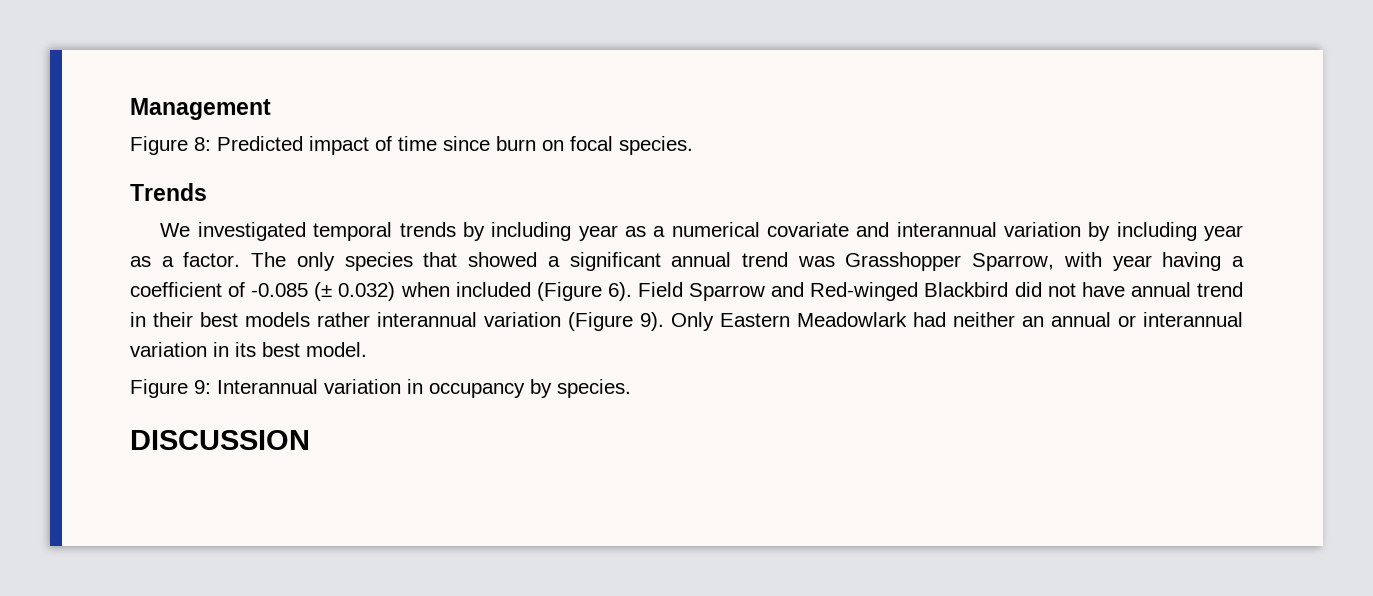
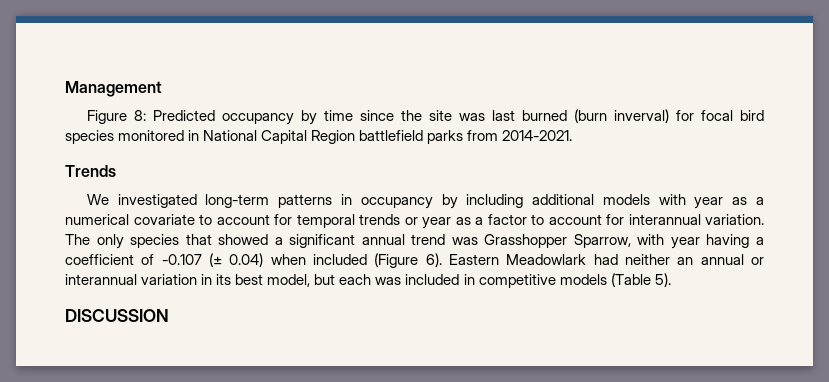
[309,136,693,155] [130,183,207,201] [160,222,572,241] impact of time since burn on focal species. // Trends // We investigated temporal trends by including -> [221,109,765,125] [65,130,573,144] [65,165,116,177] [86,194,686,209] occupancy by time since the site was last burned (burn inverval) for focal bird species monitored in National Capital Region battlefield parks from 2014-2021. // Trends // We investigated long-term patterns in occupancy by including additional models with
[856,222,1244,241] [130,252,241,267] and interannual variation by including year as a factor. -> [199,214,764,229] to account for temporal trends or year as a factor to account for interannual variation.
[251,282,396,301] -0.085 (± 0.032) -> [161,253,264,267] -0.107 (± 0.04)
[637,282,1243,301] [130,312,714,331] Field Sparrow and Red-winged Blackbird did not have annual trend in their best models rather interannual variation (Figure 9). Only -> (442, 260) none
[306,342,367,357] [130,379,631,398] model. // Figure 9: Interannual variation in occupancy by species. -> [267,273,671,288] model, but each was included in competitive models (Table 5).

